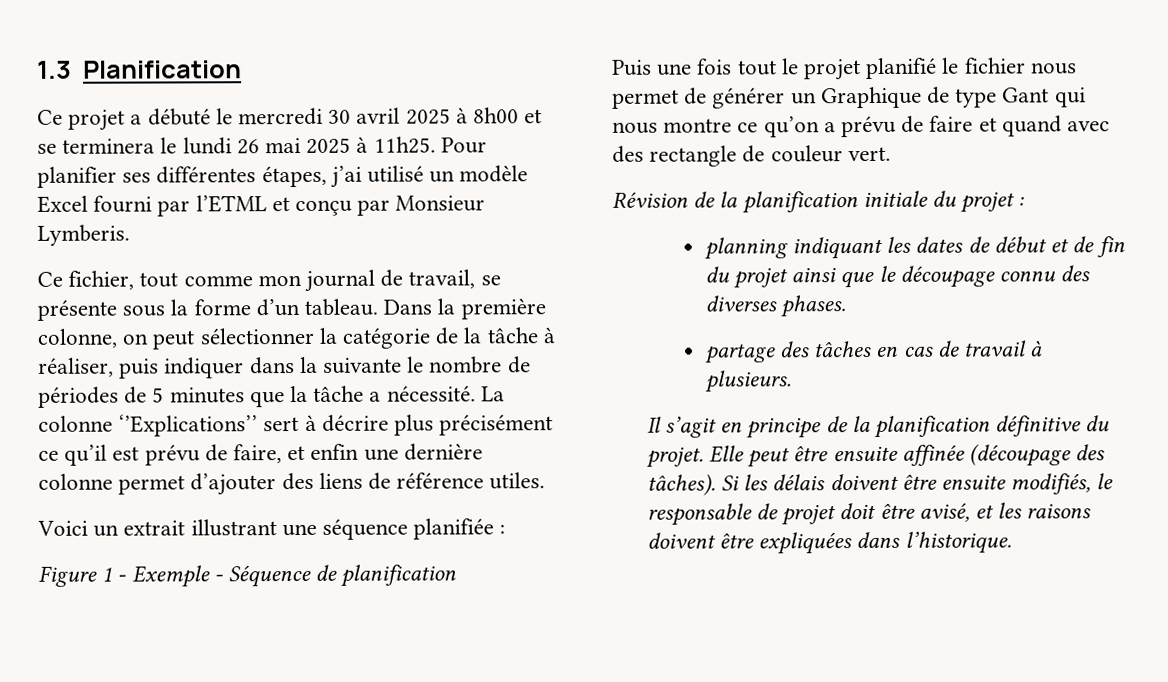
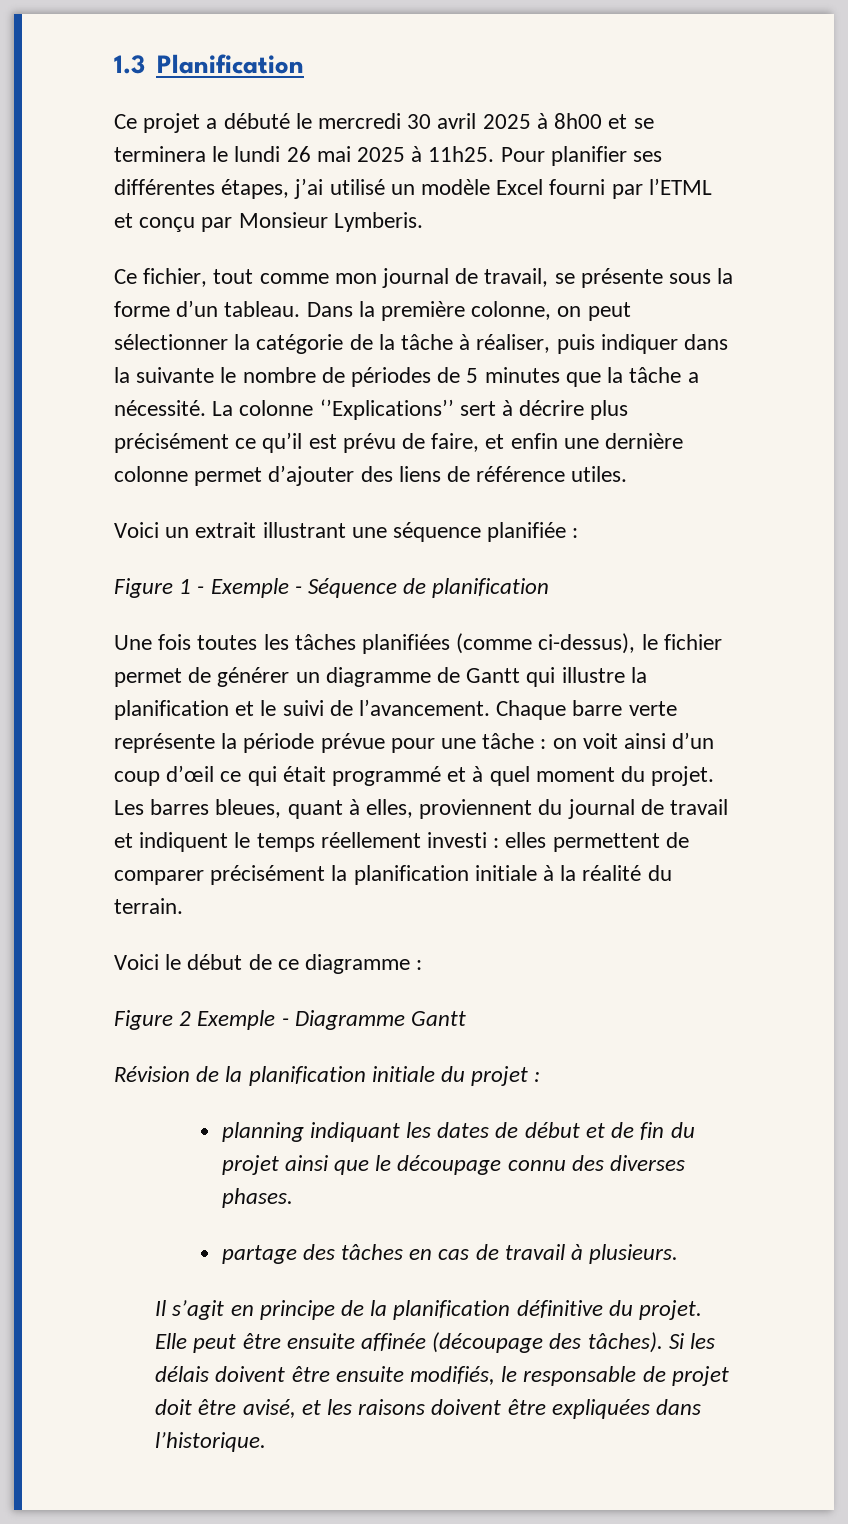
[612,57,938,81] Puis une fois tout le projet planifié -> [114,633,636,654] Une fois toutes les tâches planifiées (comme ci-dessus),
[1030,62,1077,75] nous -> (722, 642) none
[820,86,1086,109] [612,115,1111,138] [612,145,891,167] Graphique de type Gant qui nous montre ce qu’on a prévu de faire et quand avec des rectangle de couleur vert. -> [325,667,647,687] [114,699,677,720] [114,732,715,753] [114,765,715,786] [114,799,729,819] [114,832,689,852] [114,865,672,885] [114,898,183,914] [114,954,423,974] [114,1010,467,1030] diagramme de Gantt qui illustre la planification et le suivi de l’avancement. Chaque barre verte représente la période prévue pour une tâche : on voit ainsi d’un coup d’œil ce qui était programmé et à quel moment du projet. Les barres bleues, quant à elles, proviennent du journal de travail et indiquent le temps réellement investi : elles permettent de comparer précisément la planification initiale à la réalité du terrain. // Voici le début de ce diagramme : // Figure 2 Exemple - Diagramme Gantt

